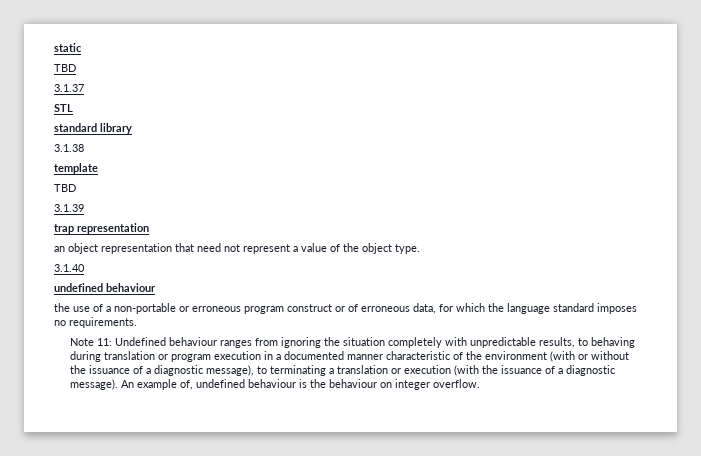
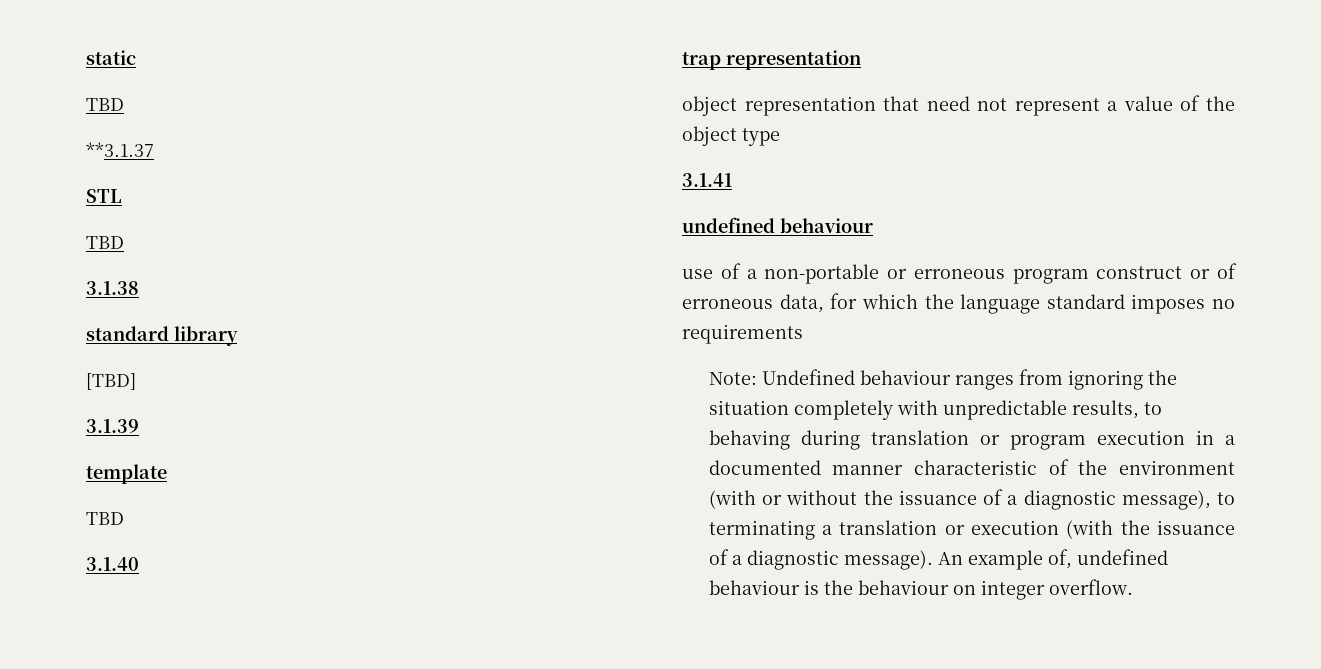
[54,84,84,92] 3.1.37 -> [86,142,154,157] **3.1.37
(73, 108) none -> [86,236,124,249] [86,281,139,295] // TBD // 3.1.38
[54,144,84,152] 3.1.38 -> [86,373,136,390] [86,419,139,433] [TBD] // 3.1.39
[54,204,84,212] 3.1.39 -> [86,557,139,571] 3.1.40
[54,246,65,252] an -> (861, 60) none
[395,244,420,254] [54,264,85,272] type. // 3.1.40 -> [742,128,780,146] [682,173,732,187] type // 3.1.41
[54,303,70,312] the -> (873, 225) none
[69,317,137,328] [70,338,113,346] requirements. // Note 11: -> [682,324,803,344] [708,372,757,385] requirements // Note:

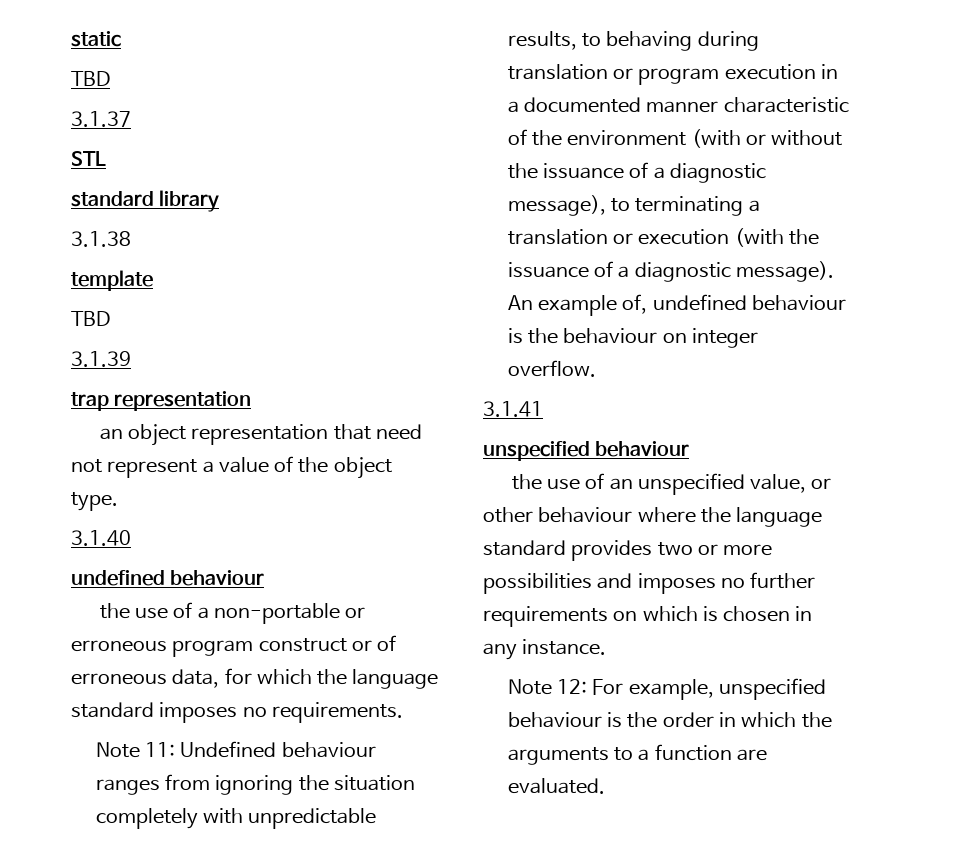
[86,142,154,157] **3.1.37 -> [71,111,131,127] 3.1.37
[86,236,124,249] [86,281,139,295] // TBD // 3.1.38 -> (106, 158) none
[86,373,136,390] [86,419,139,433] [TBD] // 3.1.39 -> [71,231,131,247] 3.1.38
[86,557,139,571] 3.1.40 -> [71,351,131,367] 3.1.39
(861, 60) none -> [99,428,123,440] an
[742,128,780,146] [682,173,732,187] type // 3.1.41 -> [71,492,118,511] [71,530,131,546] type. // 3.1.40
(873, 225) none -> [99,603,130,619] the
[682,324,803,344] [708,372,757,385] requirements // Note: -> [271,702,403,723] [95,742,176,758] requirements. // Note 11:
(1133, 587) none -> [483,401,543,417] [483,441,690,461] [511,473,832,495] [483,507,823,527] [483,540,773,561] [483,572,816,594] [483,606,813,627] [483,639,607,660] [507,678,826,700] [507,712,832,728] [507,744,767,765] [507,778,605,794] // 3.1.41 // unspecified behaviour // the use of an unspecified value, or other behaviour where the language standard provides two or more possibilities and imposes no further requirements on which is chosen in any instance. // Note 12: For example, unspecified behaviour is the order in which the arguments to a function are evaluated.

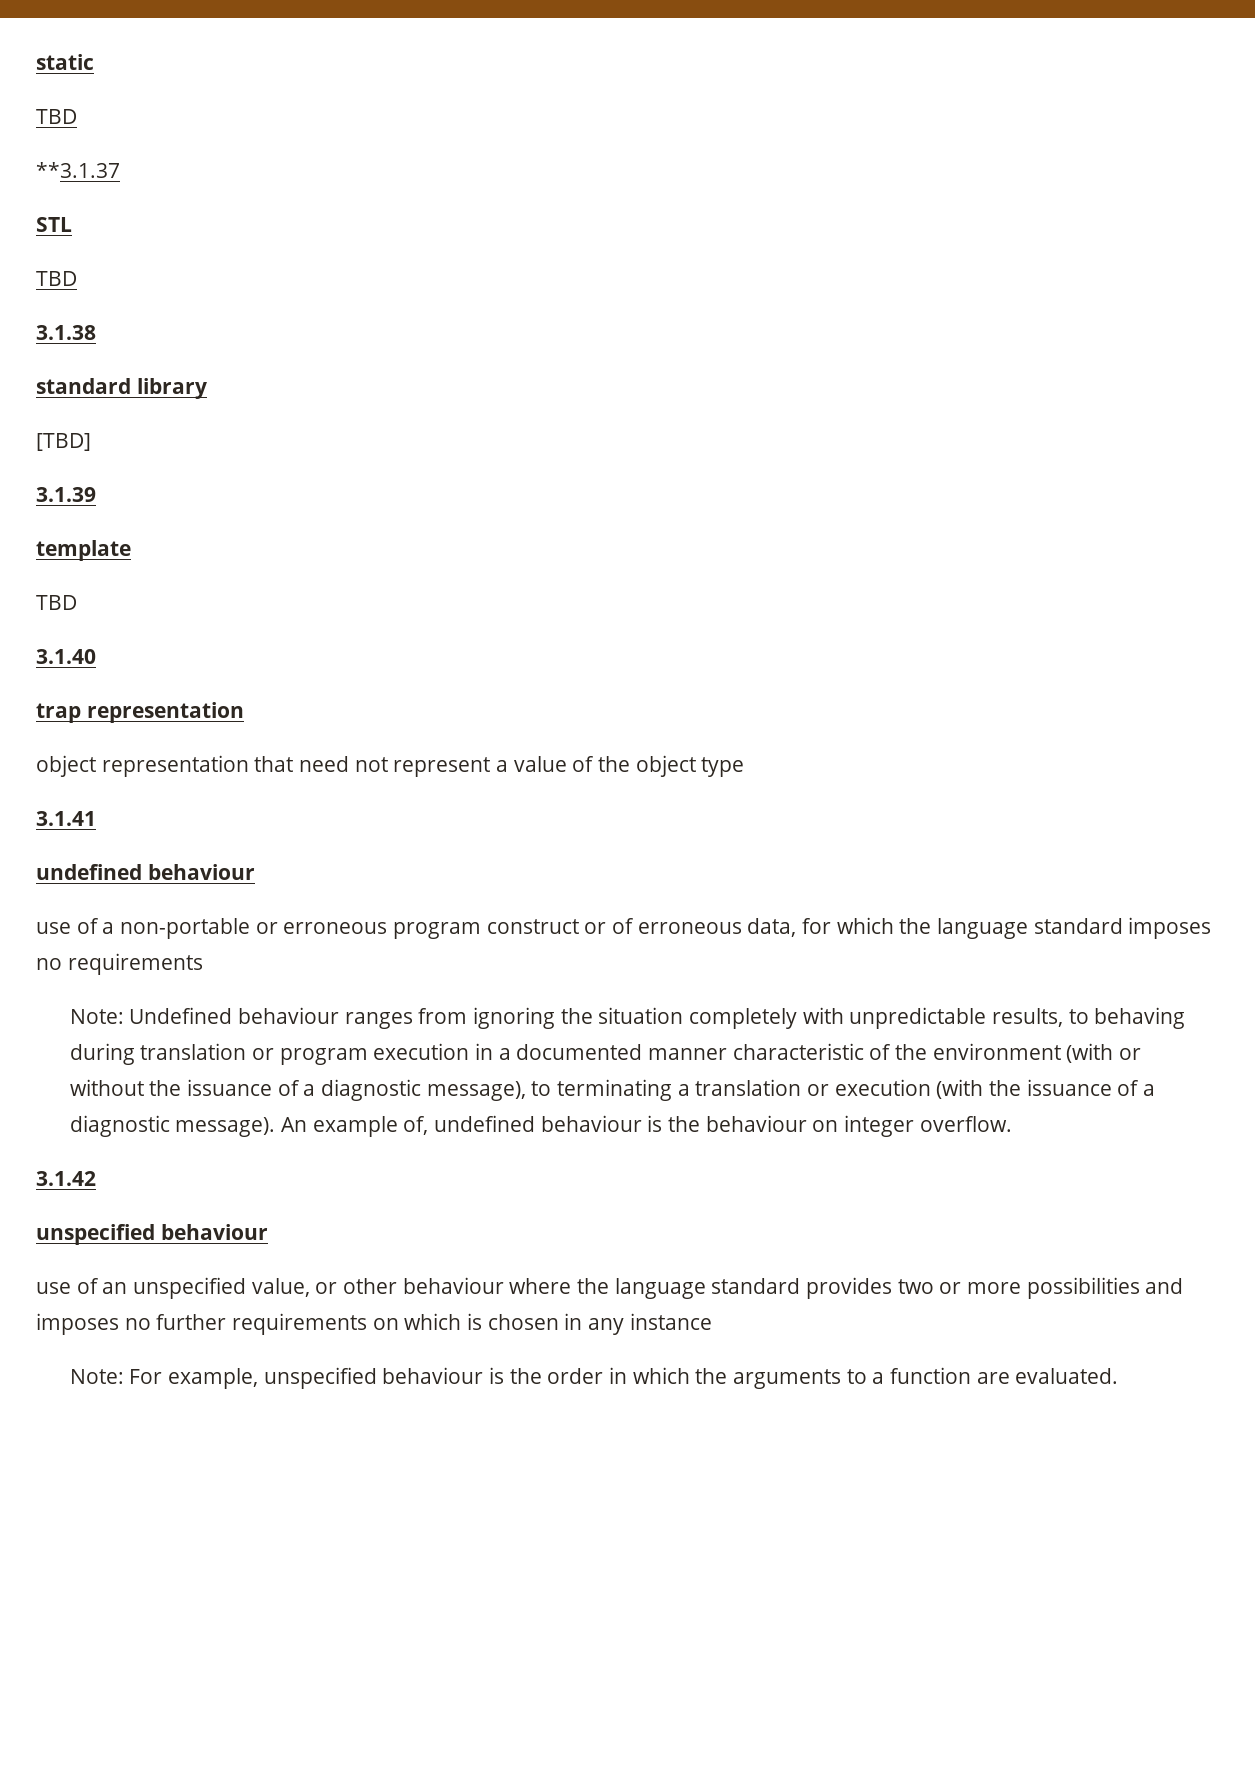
[71,111,131,127] 3.1.37 -> [36,162,120,178] **3.1.37
(106, 158) none -> [36,271,77,286] [36,325,96,340] // TBD // 3.1.38
[71,231,131,247] 3.1.38 -> [36,433,91,451] [36,487,96,502] [TBD] // 3.1.39
[71,351,131,367] 3.1.39 -> [36,649,96,664] 3.1.40
[99,428,123,440] an -> (244, 712) none
[71,492,118,511] [71,530,131,546] type. // 3.1.40 -> [701,757,745,777] [36,811,96,826] type // 3.1.41
[99,603,130,619] the -> (255, 872) none
[271,702,403,723] [95,742,176,758] requirements. // Note 11: -> [67,953,203,975] [69,1009,124,1024] requirements // Note:
[483,401,543,417] 3.1.41 -> [36,1171,96,1186] 3.1.42
[511,474,542,490] the -> (268, 1232) none
[522,639,607,655] [507,679,588,695] instance. // Note 12: -> [629,1313,712,1330] [69,1369,124,1384] instance // Note:

